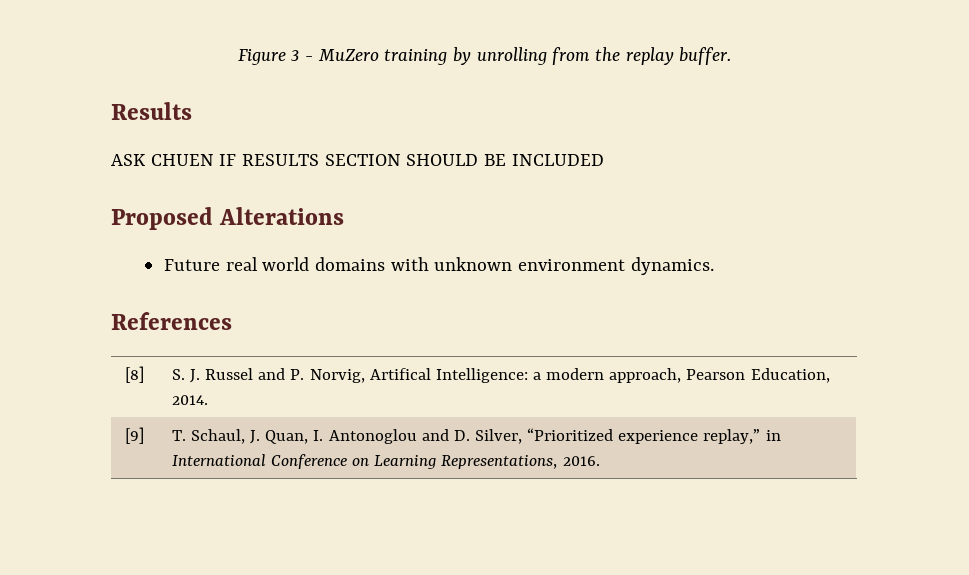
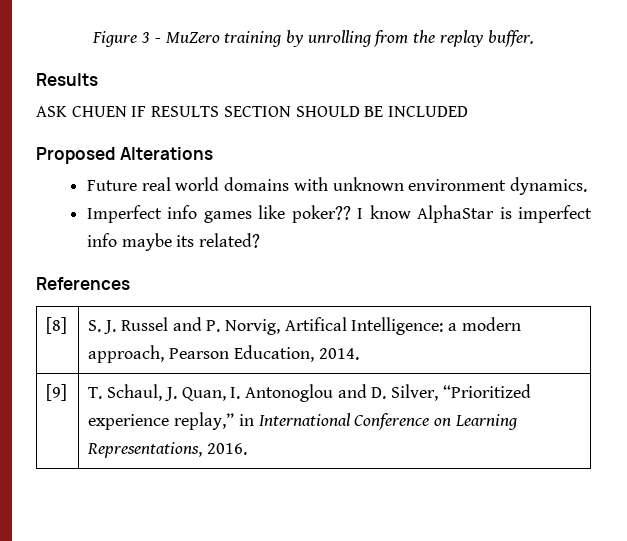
(714, 266) none -> [87,205,592,223] [87,233,261,251] // Imperfect info games like poker?? I know AlphaStar is imperfect info maybe its related?

